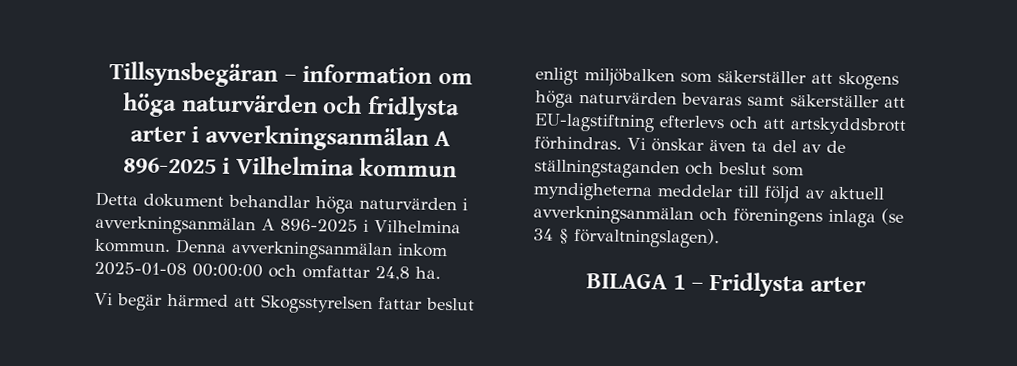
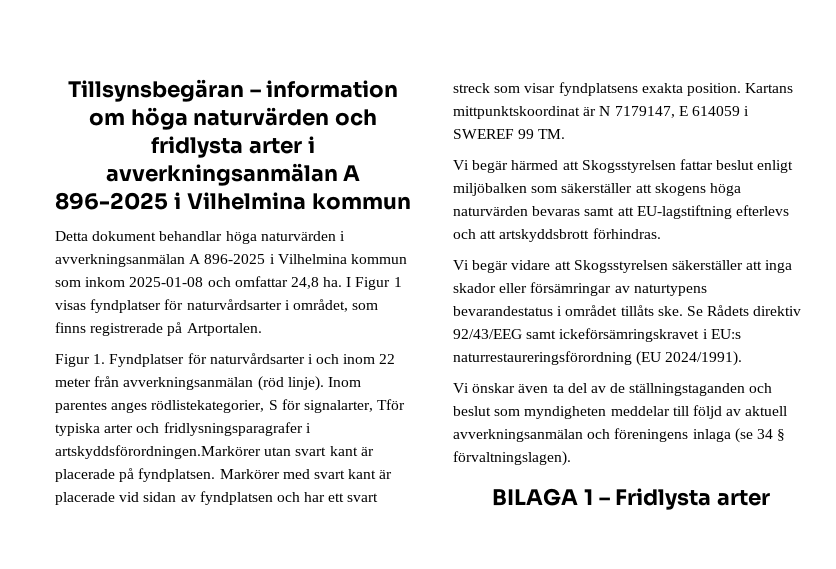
[94,238,393,261] kommun. Denna avverkningsanmälan -> [350,254,407,264] [55,280,81,287] kommun som
[192,263,263,278] 00:00:00 -> (204, 282) none
(441, 273) none -> [346,277,402,290] [55,299,379,313] [55,322,262,336] [55,353,396,367] [55,376,361,391] [55,399,406,413] [55,422,311,436] [55,445,374,459] [55,468,393,482] [55,491,379,505] [453,82,794,96] [453,106,750,119] [453,129,566,139] I Figur 1 visas fyndplatser för naturvårdsarter i området, som finns registrerade på Artportalen. // Figur 1. Fyndplatser för naturvårdsarter i och inom 22 meter från avverkningsanmälan (röd linje). Inom parentes anges rödlistekategorier, S för signalarter, Tför typiska arter och fridlysningsparagrafer i artskyddsförordningen.Markörer utan svart kant är placerade på fyndplatsen. Markörer med svart kant är placerade vid sidan av fyndplatsen och har ett svart streck som visar fyndplatsens exakta position. Kartans mittpunktskoordinat är N 7179147, E 614059 i SWEREF 99 TM.
[790,94,879,108] säkerställer -> (615, 211) none
(622, 143) none -> [453,260,793,273] [453,282,707,296] [453,305,802,316] [453,328,741,342] [453,351,743,366] // Vi begär vidare att Skogsstyrelsen säkerställer att inga skador eller försämringar av naturtypens bevarandestatus i området tillåts ske. Se Rådets direktiv 92/43/EEG samt ickeförsämringskravet i EU:s naturrestaureringsförordning (EU 2024/1991). //
[533,182,652,202] myndigheterna -> [524,406,607,419] myndigheten

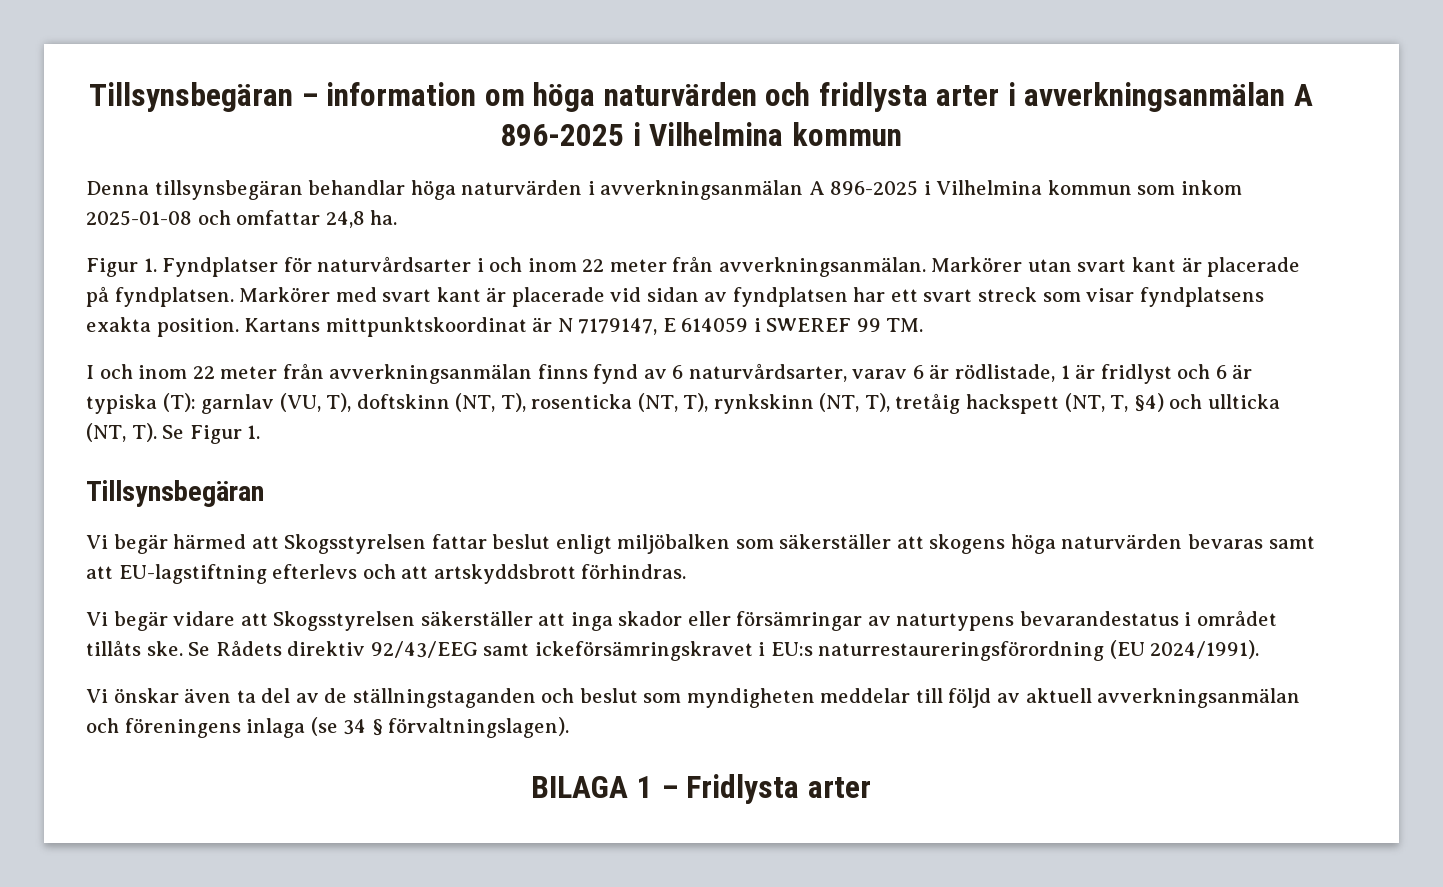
[55,231,157,241] Detta dokument -> [86,180,303,200] Denna tillsynsbegäran
[346,277,402,290] [55,299,379,313] [55,322,262,336] I Figur 1 visas fyndplatser för naturvårdsarter i området, som finns registrerade på Artportalen. -> (398, 217) none
[123,376,361,391] [55,399,406,413] [55,422,311,436] [55,445,261,459] avverkningsanmälan (röd linje). Inom parentes anges rödlistekategorier, S för signalarter, Tför typiska arter och fridlysningsparagrafer i artskyddsförordningen.Markörer -> [718,257,1023,277] avverkningsanmälan. Markörer
[276,492,300,502] och -> (848, 297) none
(566, 134) none -> [86,363,1253,384] [86,393,1280,414] [86,423,261,444] [86,480,264,507] // I och inom 22 meter från avverkningsanmälan finns fynd av 6 naturvårdsarter, varav 6 är rödlistade, 1 är fridlyst och 6 är typiska (T): garnlav (VU, T), doftskinn (NT, T), rosenticka (NT, T), rynkskinn (NT, T), tretåig hackspett (NT, T, §4) och ullticka (NT, T). Se Figur 1. // Tillsynsbegäran

